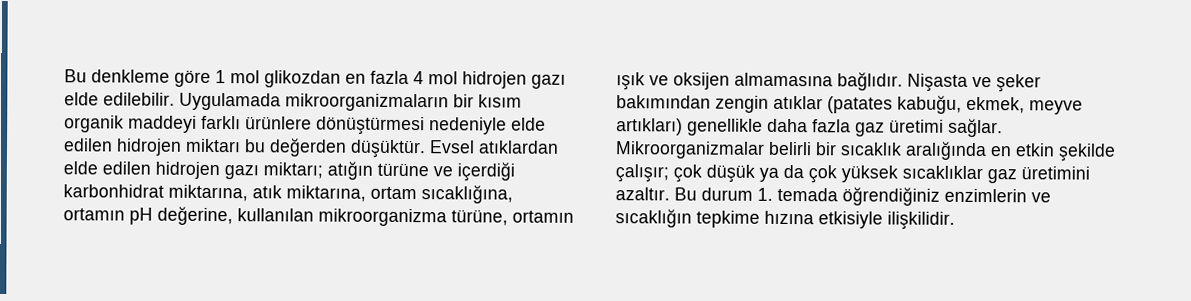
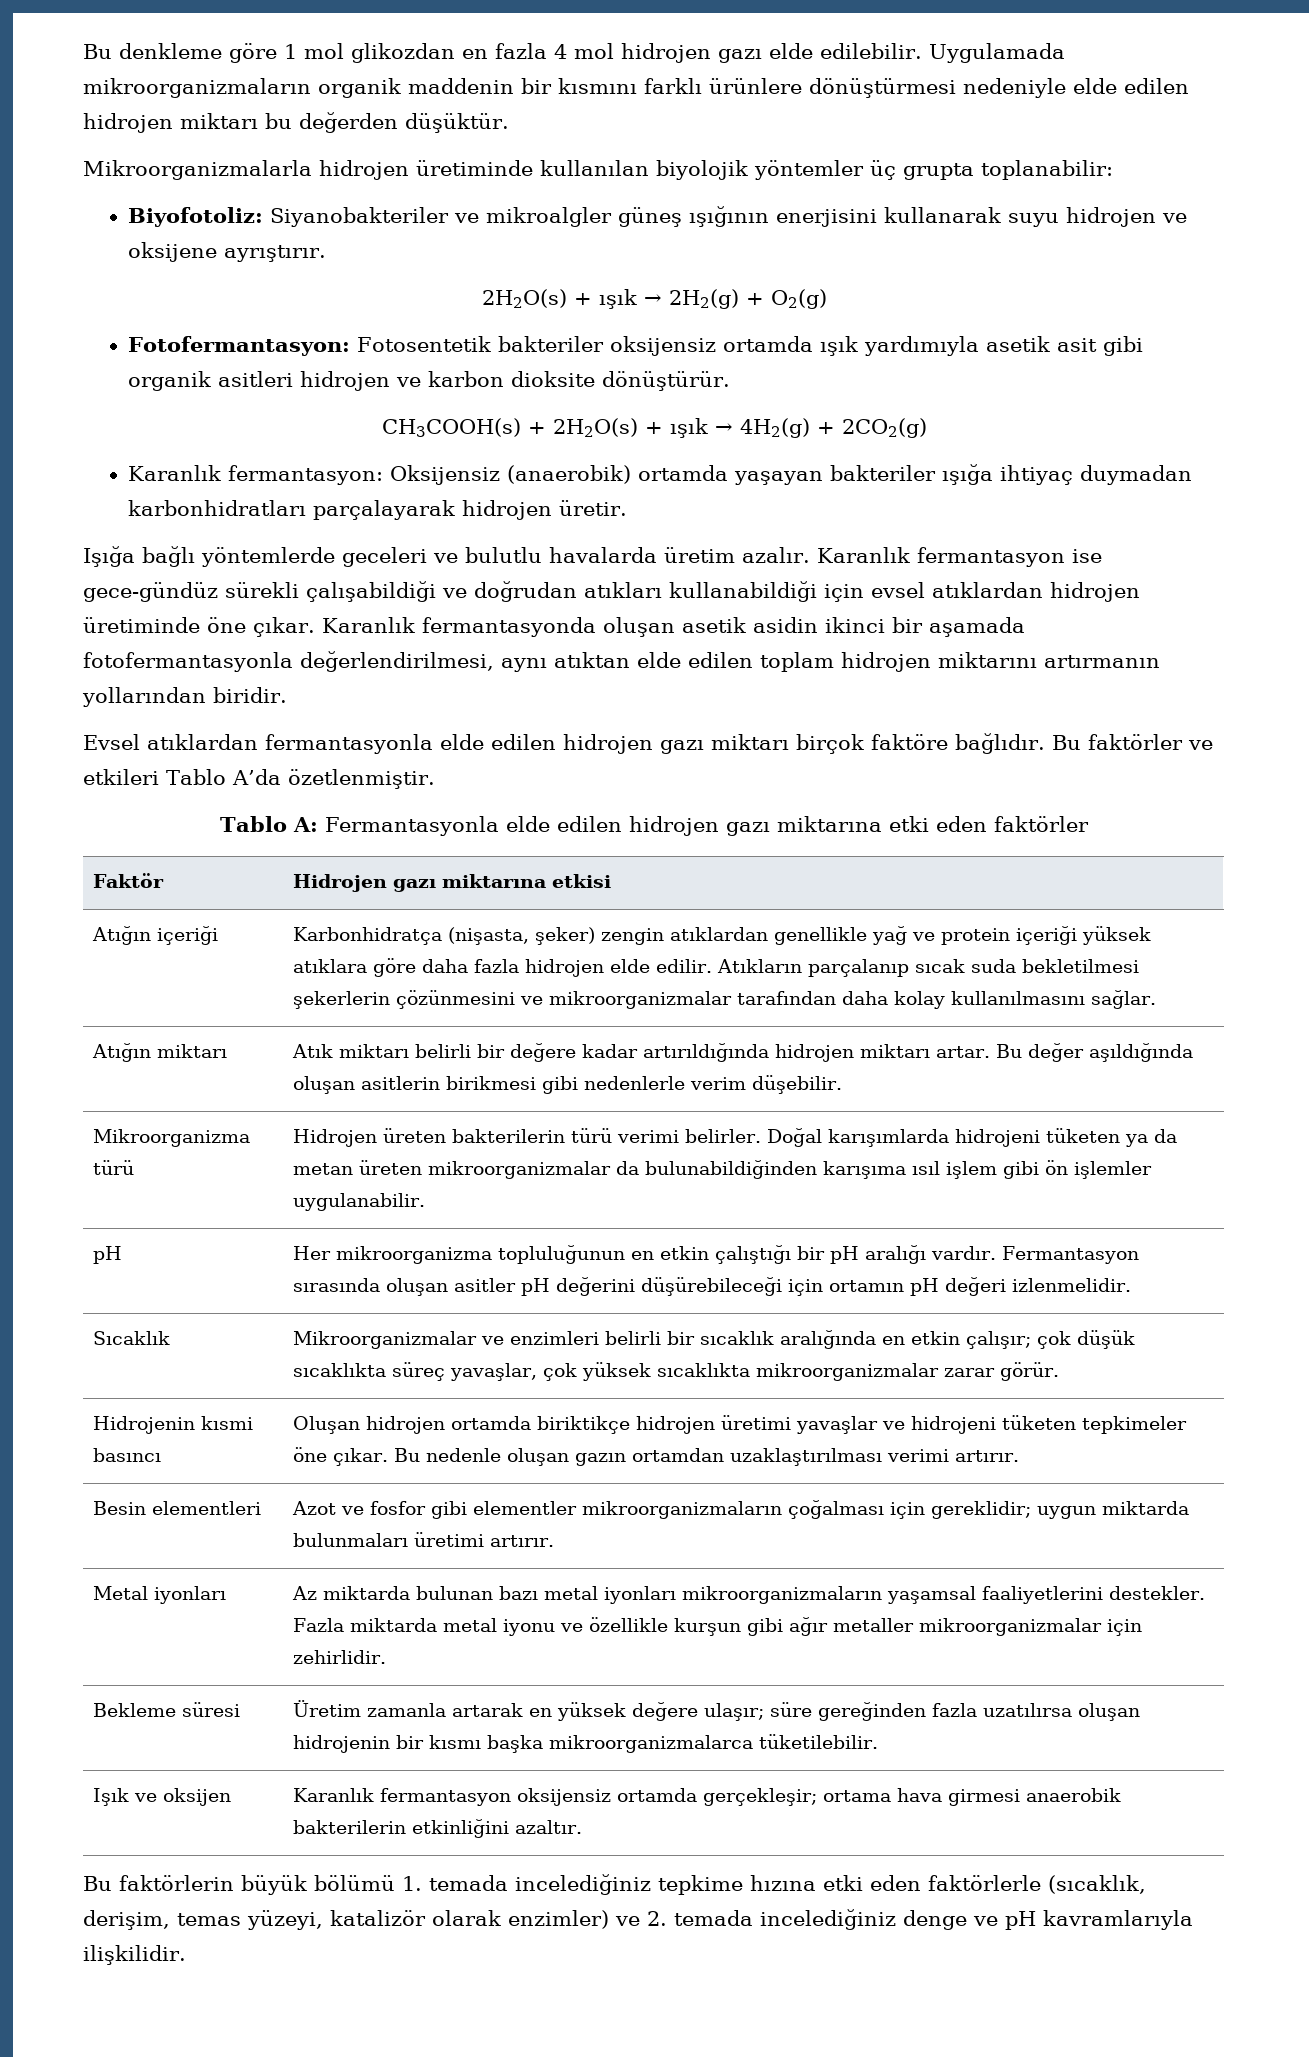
[453,94,522,108] [64,115,197,133] bir kısım organik maddeyi -> [318,78,637,98] organik maddenin bir kısmını
(426, 149) none -> [83,160,1113,180] [128,206,1188,227] [128,242,327,262] [481,289,827,309] [128,336,1144,356] [128,371,731,391] [381,418,927,438] [128,464,1193,485] [128,500,628,520] [83,546,1102,567] [83,581,1140,602] [83,617,1025,637] [83,651,1160,672] [82,687,287,707] // Mikroorganizmalarla hidrojen üretiminde kullanılan biyolojik yöntemler üç grupta toplanabilir: // Biyofotoliz: Siyanobakteriler ve mikroalgler güneş ışığının enerjisini kullanarak suyu hidrojen ve oksijene ayrıştırır. // 2H2O(s) + ışık → 2H2(g) + O2(g) // Fotofermantasyon: Fotosentetik bakteriler oksijensiz ortamda ışık yardımıyla asetik asit gibi organik asitleri hidrojen ve karbon dioksite dönüştürür. // CH3COOH(s) + 2H2O(s) + ışık → 4H2(g) + 2CO2(g) // Karanlık fermantasyon: Oksijensiz (anaerobik) ortamda yaşayan bakteriler ışığa ihtiyaç duymadan karbonhidratları parçalayarak hidrojen üretir. // Işığa bağlı yöntemlerde geceleri ve bulutlu havalarda üretim azalır. Karanlık fermantasyon ise gece-gündüz sürekli çalışabildiği ve doğrudan atıkları kullanabildiği için evsel atıklardan hidrojen üretiminde öne çıkar. Karanlık fermantasyonda oluşan asetik asidin ikinci bir aşamada fotofermantasyonla değerlendirilmesi, aynı atıktan elde edilen toplam hidrojen miktarını artırmanın yollarından biridir. //
[63,161,515,182] [63,184,513,204] [63,206,574,227] [616,72,1041,93] [616,95,1083,115] [616,118,1003,138] [615,141,765,159] elde edilen hidrojen gazı miktarı; atığın türüne ve içerdiği karbonhidrat miktarına, atık miktarına, ortam sıcaklığına, ortamın pH değerine, kullanılan mikroorganizma türüne, ortamın ışık ve oksijen almamasına bağlıdır. Nişasta ve şeker bakımından zengin atıklar (patates kabuğu, ekmek, meyve artıkları) genellikle daha fazla gaz üretimi sağlar. Mikroorganizmalar -> [265,733,1213,754] [83,769,435,789] [219,816,1090,836] [93,873,165,888] [293,874,612,892] [92,926,219,945] [293,926,1152,945] [293,958,1140,977] [293,990,1157,1009] [92,1043,228,1062] [292,1043,1194,1062] [293,1075,843,1094] [93,1129,251,1147] [93,1160,135,1175] [293,1128,1178,1147] [293,1160,1153,1179] [293,1193,426,1211] [93,1246,123,1264] [293,1245,1140,1264] [293,1277,1132,1296] [93,1331,171,1345] [293,1331,600,1349] fermantasyonla elde edilen hidrojen gazı miktarı birçok faktöre bağlıdır. Bu faktörler ve etkileri Tablo A’da özetlenmiştir. // Tablo A: Fermantasyonla elde edilen hidrojen gazı miktarına etki eden faktörler // Faktör | Hidrojen gazı miktarına etkisi // Atığın içeriği | Karbonhidratça (nişasta, şeker) zengin atıklardan genellikle yağ ve protein içeriği yüksek atıklara göre daha fazla hidrojen elde edilir. Atıkların parçalanıp sıcak suda bekletilmesi şekerlerin çözünmesini ve mikroorganizmalar tarafından daha kolay kullanılmasını sağlar. // Atığın miktarı | Atık miktarı belirli bir değere kadar artırıldığında hidrojen miktarı artar. Bu değer aşıldığında oluşan asitlerin birikmesi gibi nedenlerle verim düşebilir. // Mikroorganizma türü | Hidrojen üreten bakterilerin türü verimi belirler. Doğal karışımlarda hidrojeni tüketen ya da metan üreten mikroorganizmalar da bulunabildiğinden karışıma ısıl işlem gibi ön işlemler uygulanabilir. // pH | Her mikroorganizma topluluğunun en etkin çalıştığı bir pH aralığı vardır. Fermantasyon sırasında oluşan asitler pH değerini düşürebileceği için ortamın pH değeri izlenmelidir. // Sıcaklık | Mikroorganizmalar ve enzimleri
[1058,143,1116,162] şekilde -> (961, 1338) none
[759,164,1090,184] [615,187,1051,206] [615,209,883,229] ya da çok yüksek sıcaklıklar gaz üretimini azaltır. Bu durum 1. temada öğrendiğiniz enzimlerin ve sıcaklığın tepkime hızına etkisiyle -> [293,1362,1060,1381] [93,1416,254,1434] [93,1448,162,1462] [293,1415,1188,1434] [293,1447,1020,1466] [93,1501,262,1515] [292,1500,1190,1519] [293,1532,555,1547] [93,1586,227,1604] [292,1586,1206,1604] [293,1617,1143,1636] [293,1650,387,1664] [93,1702,241,1717] [293,1700,1141,1721] [293,1734,879,1753] [93,1788,232,1806] [293,1788,1122,1806] [293,1819,583,1838] [83,1874,1146,1895] [83,1909,1193,1930] sıcaklıkta süreç yavaşlar, çok yüksek sıcaklıkta mikroorganizmalar zarar görür. // Hidrojenin kısmi basıncı | Oluşan hidrojen ortamda biriktikçe hidrojen üretimi yavaşlar ve hidrojeni tüketen tepkimeler öne çıkar. Bu nedenle oluşan gazın ortamdan uzaklaştırılması verimi artırır. // Besin elementleri | Azot ve fosfor gibi elementler mikroorganizmaların çoğalması için gereklidir; uygun miktarda bulunmaları üretimi artırır. // Metal iyonları | Az miktarda bulunan bazı metal iyonları mikroorganizmaların yaşamsal faaliyetlerini destekler. Fazla miktarda metal iyonu ve özellikle kurşun gibi ağır metaller mikroorganizmalar için zehirlidir. // Bekleme süresi | Üretim zamanla artarak en yüksek değere ulaşır; süre gereğinden fazla uzatılırsa oluşan hidrojenin bir kısmı başka mikroorganizmalarca tüketilebilir. // Işık ve oksijen | Karanlık fermantasyon oksijensiz ortamda gerçekleşir; ortama hava girmesi anaerobik bakterilerin etkinliğini azaltır. // Bu faktörlerin büyük bölümü 1. temada incelediğiniz tepkime hızına etki eden faktörlerle (sıcaklık, derişim, temas yüzeyi, katalizör olarak enzimler) ve 2. temada incelediğiniz denge ve pH kavramlarıyla

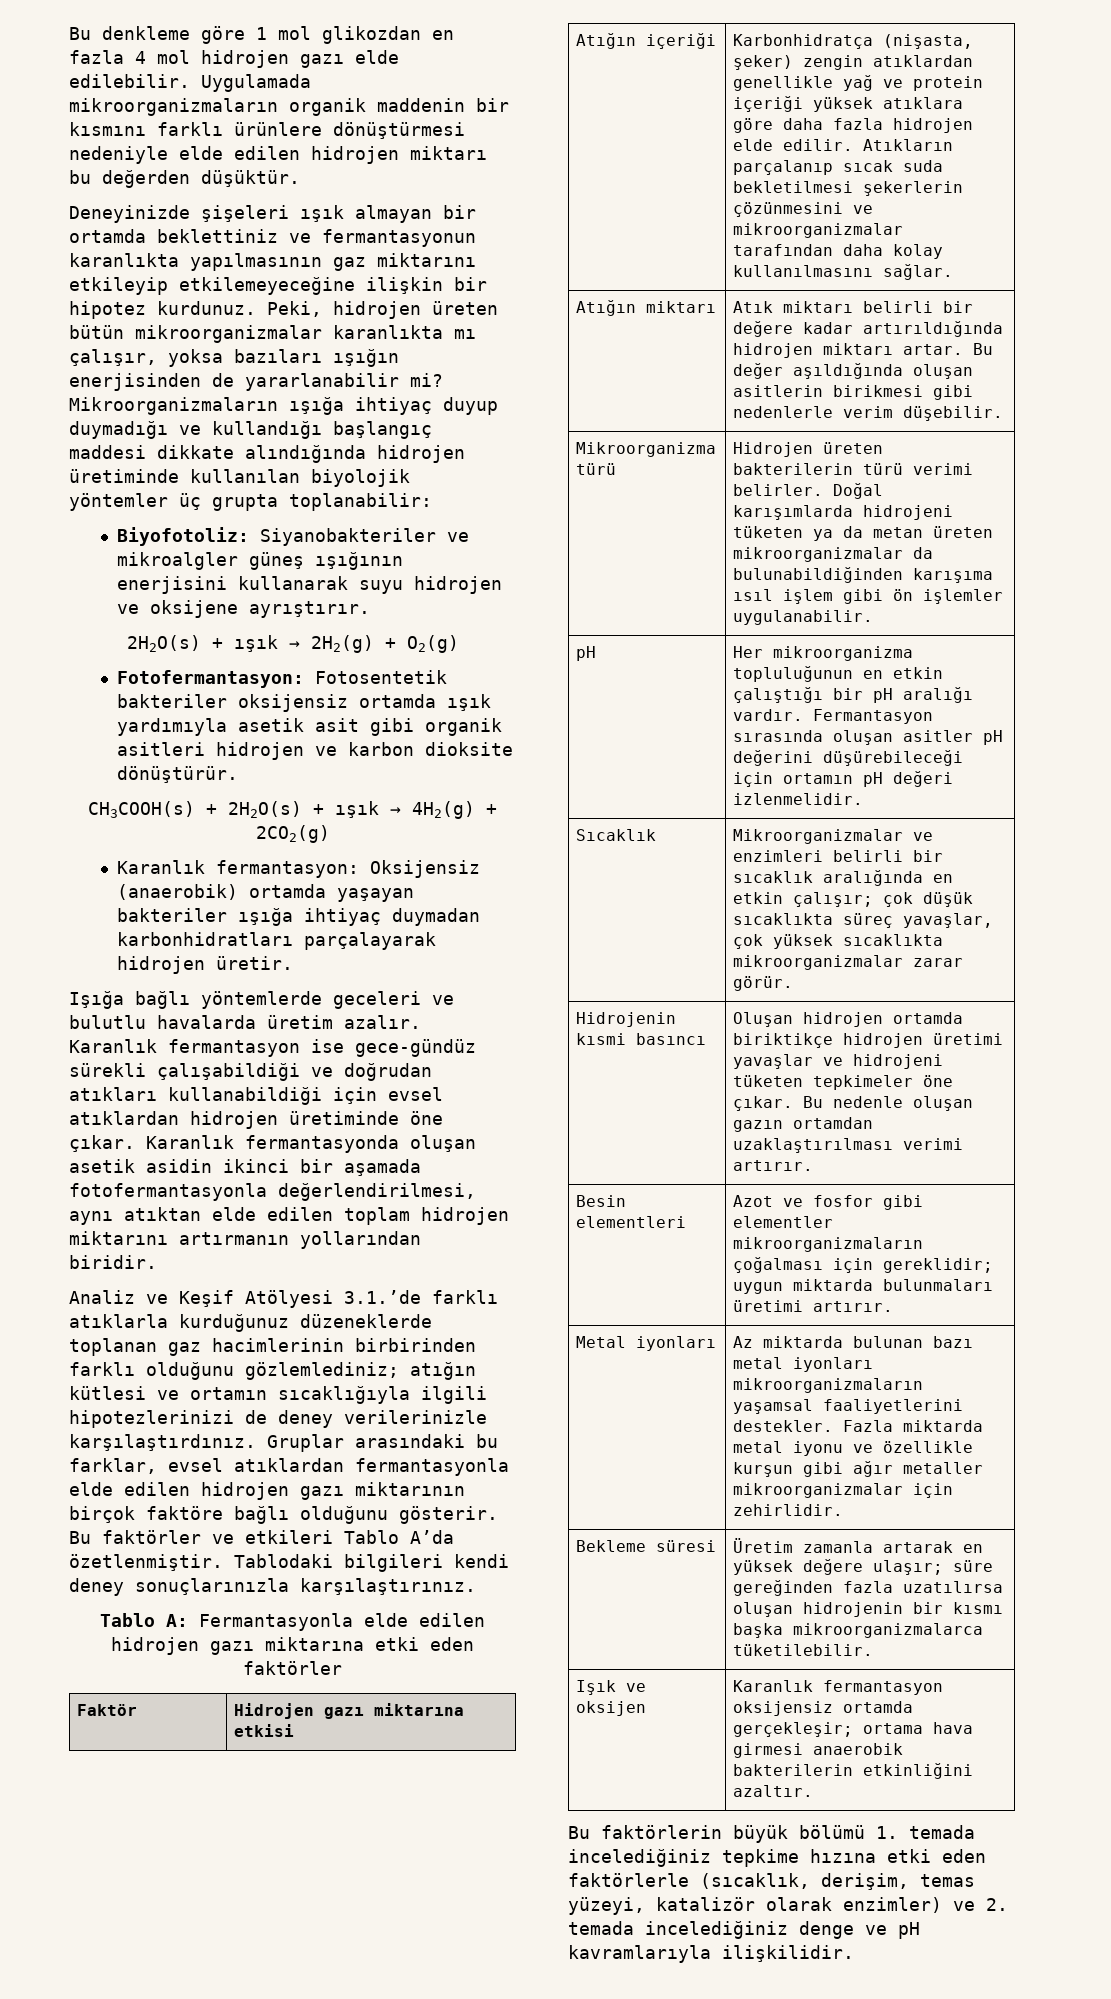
[83,160,312,180] Mikroorganizmalarla -> [69,205,476,223] [69,229,476,247] [69,253,476,271] [69,277,487,295] [69,301,498,319] [69,325,476,343] [69,349,399,367] [69,373,443,391] [69,397,498,415] [69,421,432,439] [69,445,366,463] Deneyinizde şişeleri ışık almayan bir ortamda beklettiniz ve fermantasyonun karanlıkta yapılmasının gaz miktarını etkileyip etkilemeyeceğine ilişkin bir hipotez kurdunuz. Peki, hidrojen üreten bütün mikroorganizmalar karanlıkta mı çalışır, yoksa bazıları ışığın enerjisinden de yararlanabilir mi? Mikroorganizmaların ışığa ihtiyaç duyup duymadığı ve kullandığı başlangıç maddesi dikkate alındığında
[83,734,140,750] Evsel -> [69,1290,498,1308] [69,1314,432,1332] [69,1338,476,1356] [69,1362,476,1380] [69,1386,487,1404] [69,1410,487,1428] [69,1434,498,1452] [69,1458,223,1474] Analiz ve Keşif Atölyesi 3.1.’de farklı atıklarla kurduğunuz düzeneklerde toplanan gaz hacimlerinin birbirinden farklı olduğunu gözlemlediniz; atığın kütlesi ve ortamın sıcaklığıyla ilgili hipotezlerinizi de deney verilerinizle karşılaştırdınız. Gruplar arasındaki bu farklar, evsel
[711,734,789,750] miktarı -> [355,1482,465,1496] miktarının
[955,733,1045,754] bağlıdır. -> [234,1506,498,1524] bağlı olduğunu gösterir.
(435, 779) none -> [234,1554,509,1572] [69,1578,476,1596] Tablodaki bilgileri kendi deney sonuçlarınızla karşılaştırınız.

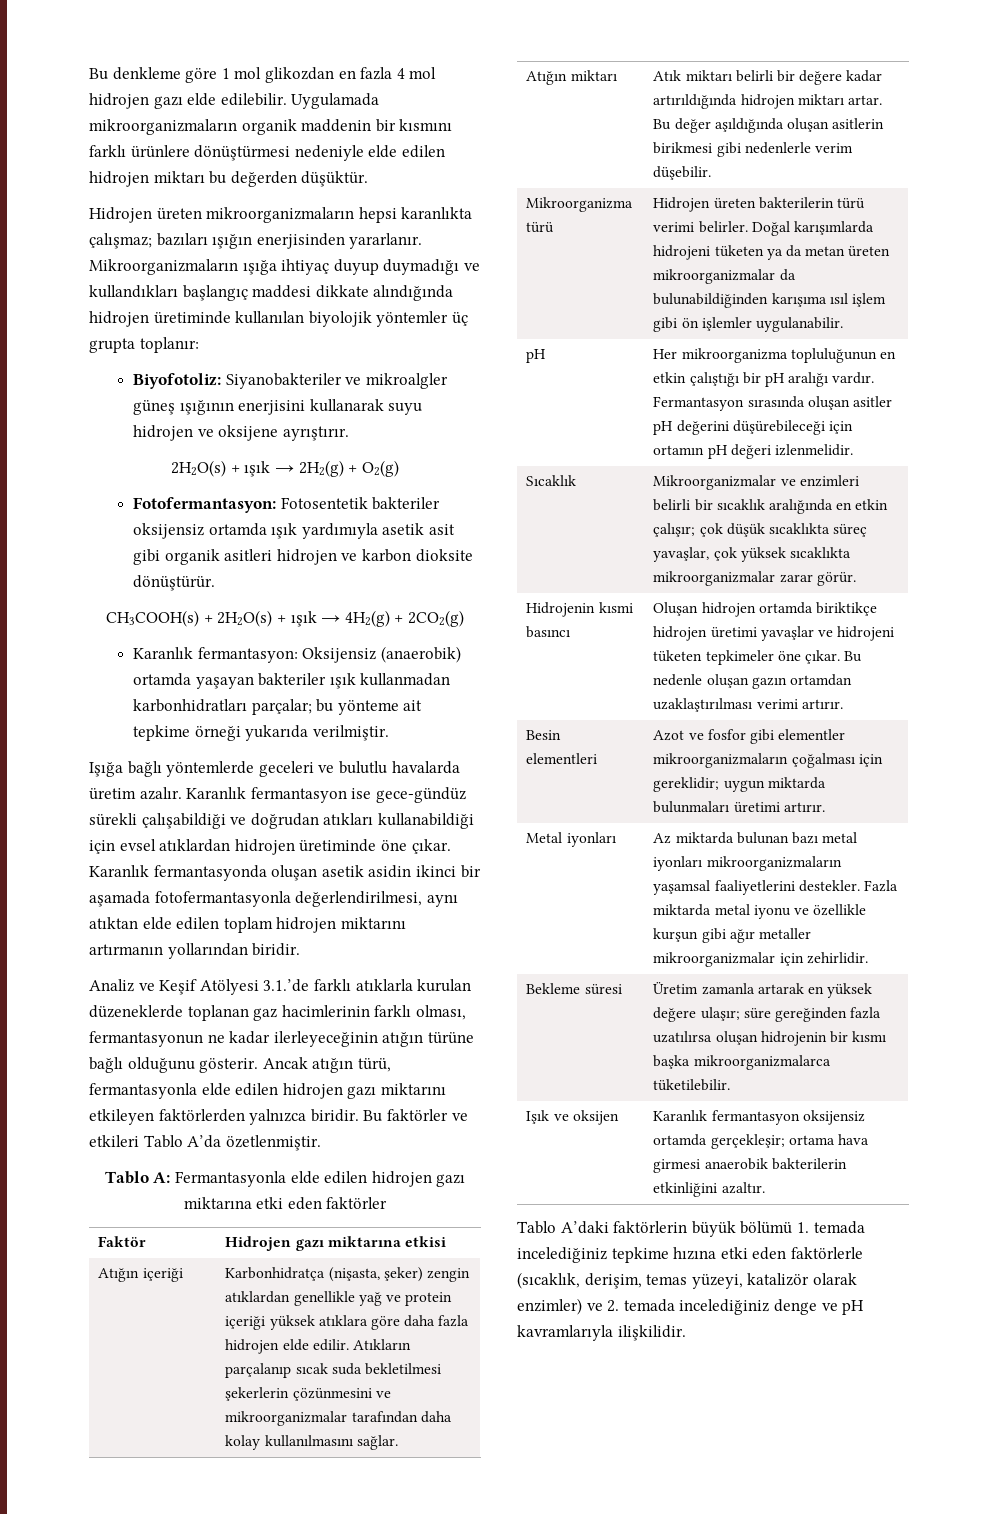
[69,205,476,223] [69,229,476,247] [69,253,476,271] [69,277,487,295] [69,301,498,319] [69,325,476,343] [69,349,399,367] [69,373,443,391] Deneyinizde şişeleri ışık almayan bir ortamda beklettiniz ve fermantasyonun karanlıkta yapılmasının gaz miktarını etkileyip etkilemeyeceğine ilişkin bir hipotez kurdunuz. Peki, hidrojen üreten bütün mikroorganizmalar karanlıkta mı çalışır, yoksa bazıları ışığın enerjisinden de yararlanabilir mi? -> [89,207,473,223] [89,233,423,249] Hidrojen üreten mikroorganizmaların hepsi karanlıkta çalışmaz; bazıları ışığın enerjisinden yararlanır.
[212,421,322,439] kullandığı -> [89,285,178,298] kullandıkları
[289,493,432,511] toplanabilir: -> [139,337,199,353] toplanır:
[238,908,481,926] [117,932,437,950] [117,956,294,974] ışığa ihtiyaç duymadan karbonhidratları parçalayarak hidrojen üretir. -> [329,673,451,689] [133,699,423,715] [133,725,389,741] ışık kullanmadan karbonhidratları parçalar; bu yönteme ait tepkime örneği yukarıda verilmiştir.
[179,1314,289,1332] kurduğunuz -> [417,979,472,992] kurulan
[355,1338,476,1352] [69,1362,476,1380] [69,1386,487,1404] [69,1410,487,1428] [69,1434,498,1452] [69,1458,344,1474] birbirinden farklı olduğunu gözlemlediniz; atığın kütlesi ve ortamın sıcaklığıyla ilgili hipotezlerinizi de deney verilerinizle karşılaştırdınız. Gruplar arasındaki bu farklar, evsel atıklardan -> [374,1005,466,1020] [89,1031,474,1047] [89,1057,391,1073] farklı olması, fermantasyonun ne kadar ilerleyeceğinin atığın türüne bağlı olduğunu gösterir. Ancak atığın türü,
[355,1482,465,1496] [69,1506,498,1524] miktarının birçok faktöre bağlı olduğunu gösterir. -> [380,1083,446,1095] [89,1109,359,1125] miktarını etkileyen faktörlerden yalnızca biridir.
[234,1554,509,1572] [69,1578,476,1596] Tablodaki bilgileri kendi deney sonuçlarınızla karşılaştırınız. -> (321, 1143) none
[568,1826,590,1839] Bu -> [517,1221,609,1234] Tablo A’daki

